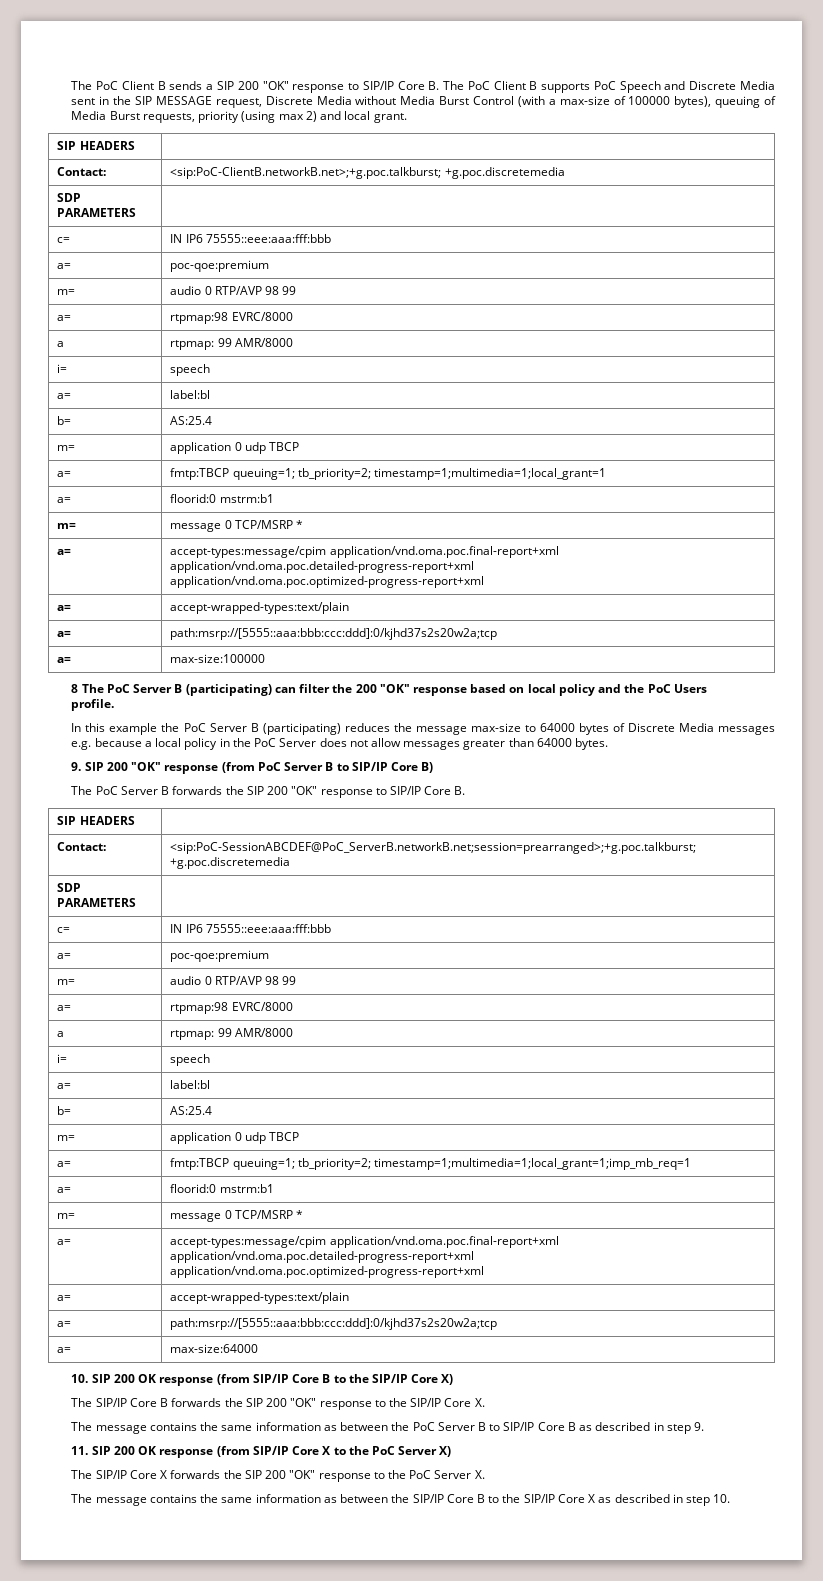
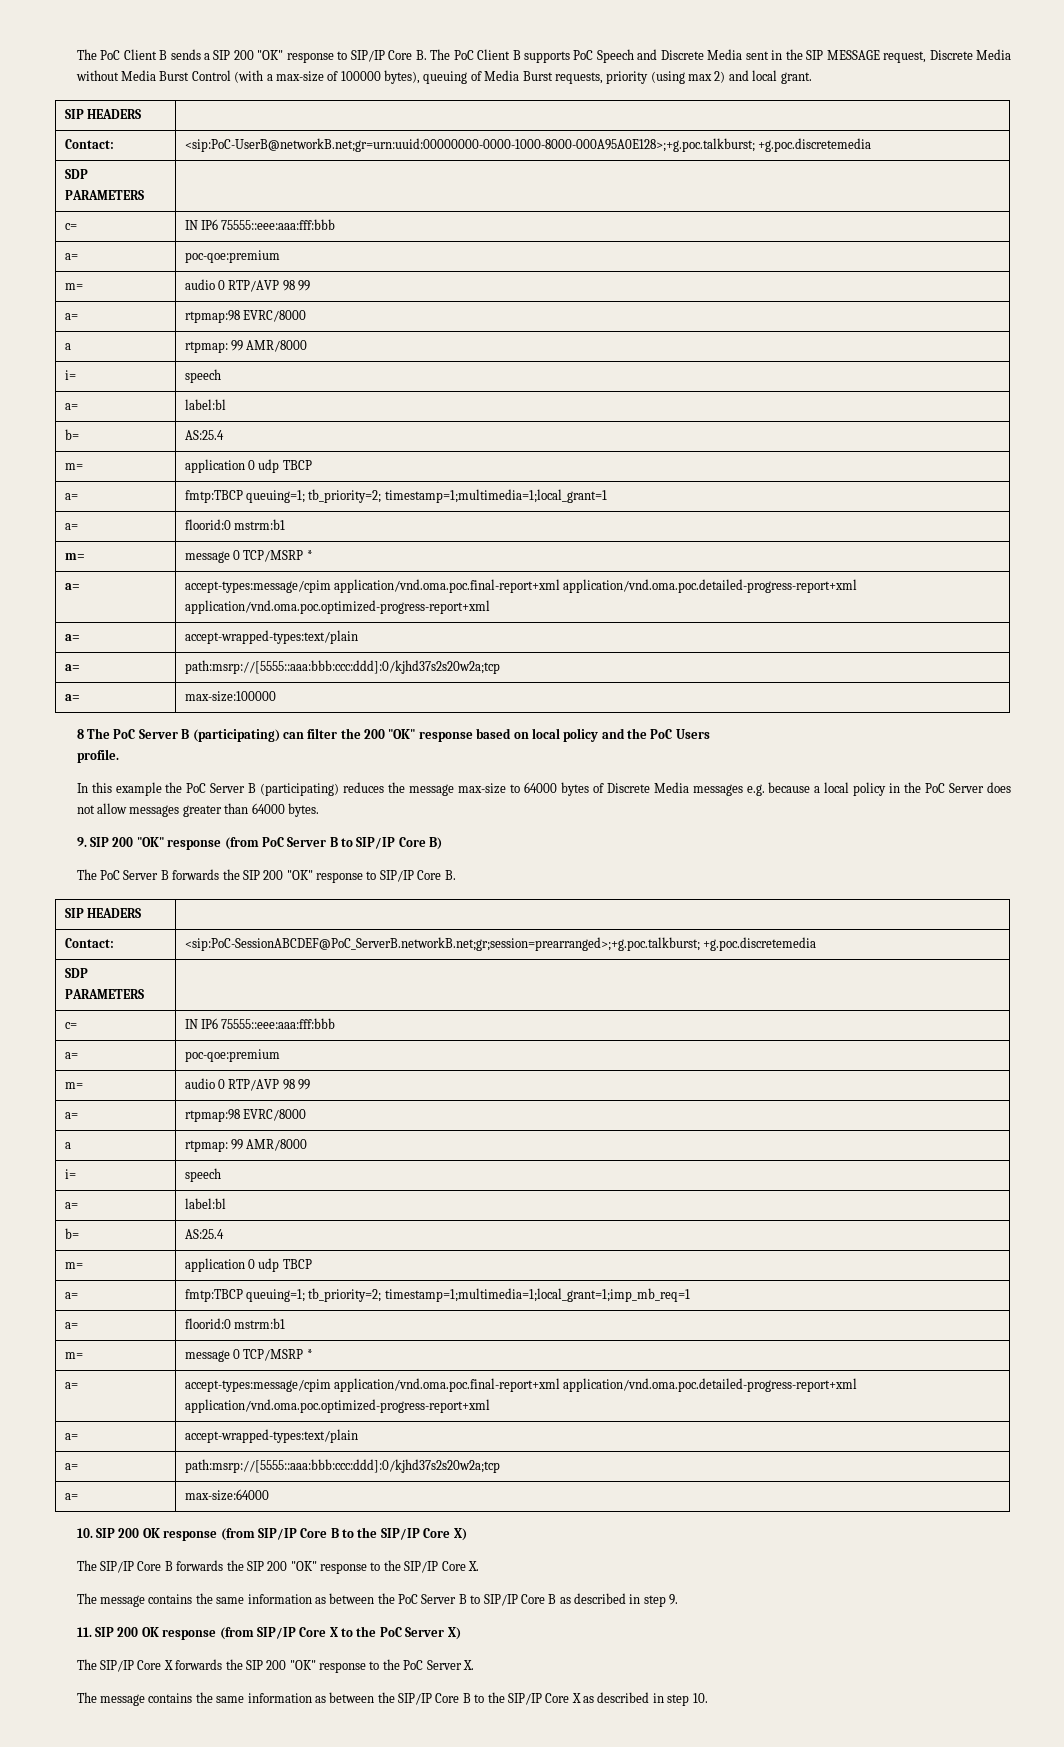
[170,167,442,179] <sip:PoC-ClientB.networkB.net>;+g.poc.talkburst; -> [184,138,755,152] <sip:PoC-UserB@networkB.net;gr=urn:uuid:00000000-0000-1000-8000-000A95A0E128>;+g.poc.talkburst;
[170,842,697,854] <sip:PoC-SessionABCDEF@PoC_ServerB.networkB.net;session=prearranged>;+g.poc.talkburst; -> [184,937,700,951] <sip:PoC-SessionABCDEF@PoC_ServerB.networkB.net;gr;session=prearranged>;+g.poc.talkburst;

